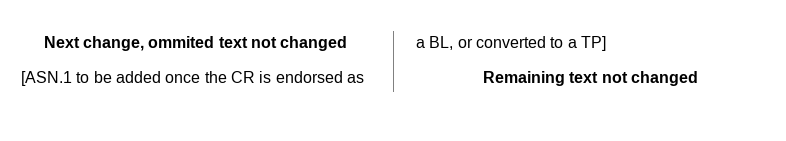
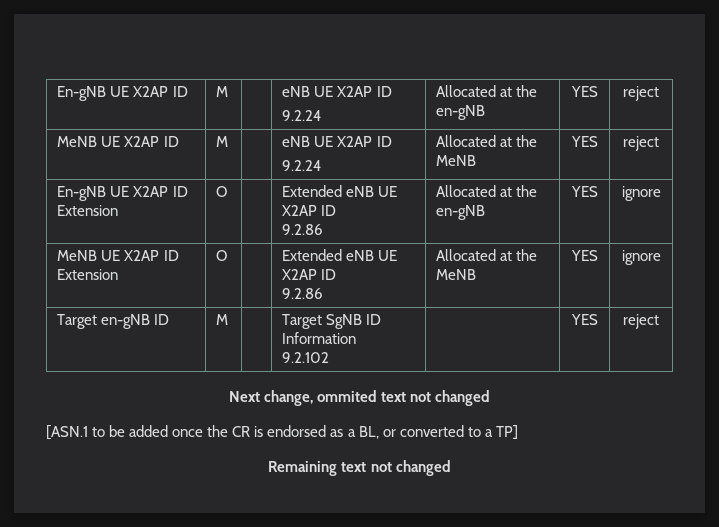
(43, 42) none -> [57,86,188,101] [216,86,229,97] [282,86,392,97] [282,110,322,121] [436,85,538,97] [436,105,486,120] [570,86,598,97] [623,86,659,101] [57,136,179,147] [216,136,229,147] [282,136,392,147] [282,160,322,171] [436,135,538,147] [436,155,477,166] [570,136,598,147] [623,136,659,151] [57,186,188,201] [57,205,119,216] [216,186,229,197] [282,185,398,197] [282,205,337,216] [282,224,324,235] [436,185,538,197] [436,205,486,220] [570,186,598,197] [621,186,661,201] [57,250,179,261] [57,269,119,280] [216,250,229,261] [282,249,398,261] [282,269,337,280] [282,288,324,299] [436,249,538,261] [436,269,477,280] [570,250,598,261] [621,250,661,265] [57,314,170,329] [216,314,229,325] [282,314,382,329] [282,332,357,344] [282,352,330,363] [570,314,598,325] [623,314,659,329] En-gNB UE X2AP ID | M | | eNB UE X2AP ID // 9.2.24 | Allocated at the en-gNB | YES | reject // MeNB UE X2AP ID | M | | eNB UE X2AP ID // 9.2.24 | Allocated at the MeNB | YES | reject // En-gNB UE X2AP ID Extension | O | | Extended eNB UE X2AP ID // 9.2.86 | Allocated at the en-gNB | YES | ignore // MeNB UE X2AP ID Extension | O | | Extended eNB UE X2AP ID // 9.2.86 | Allocated at the MeNB | YES | ignore // Target en-gNB ID | M | | Target SgNB ID Information // 9.2.102 | | YES | reject //

